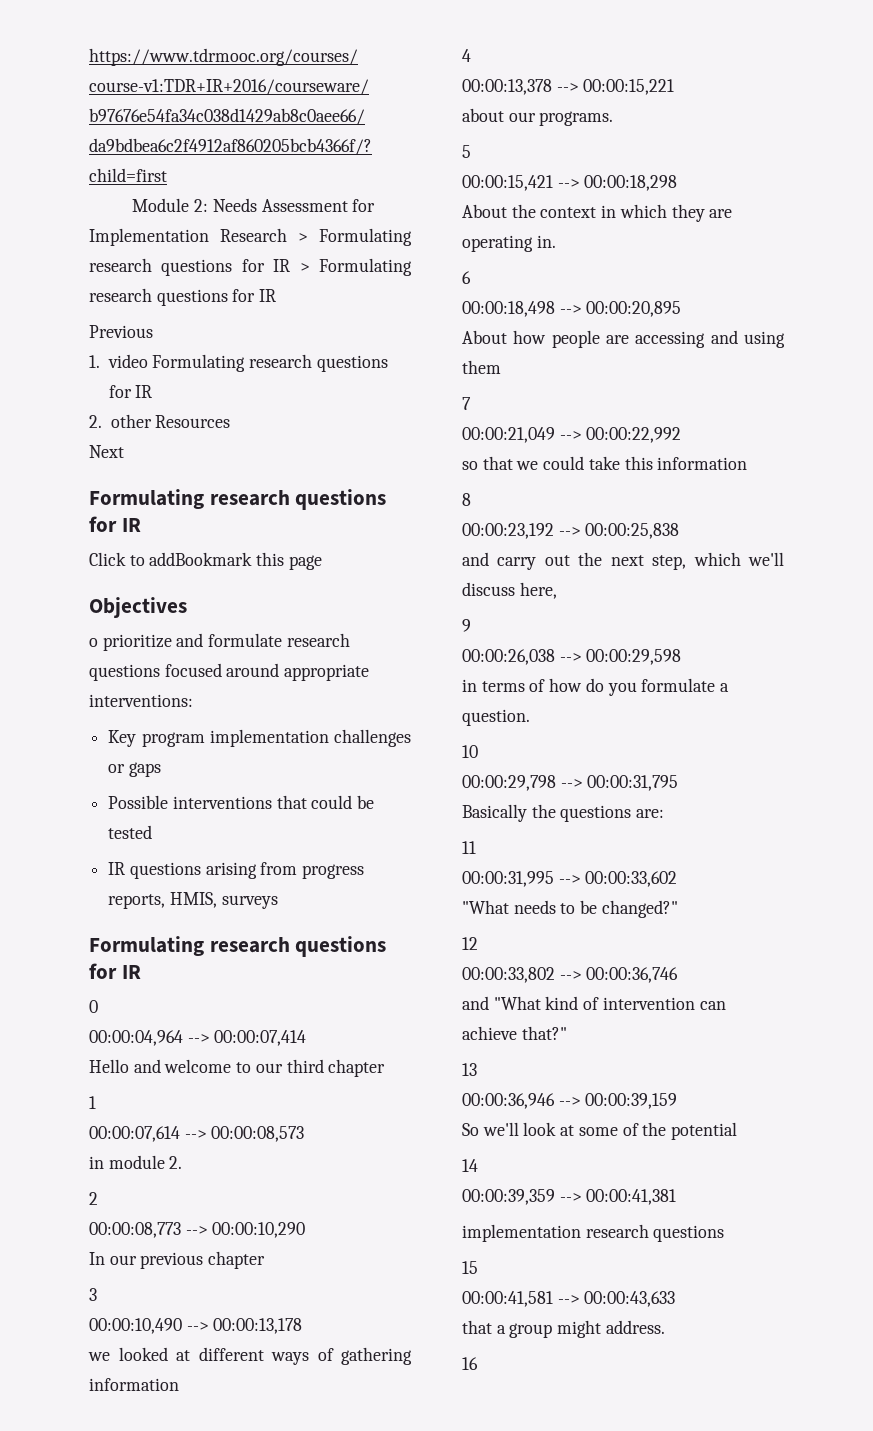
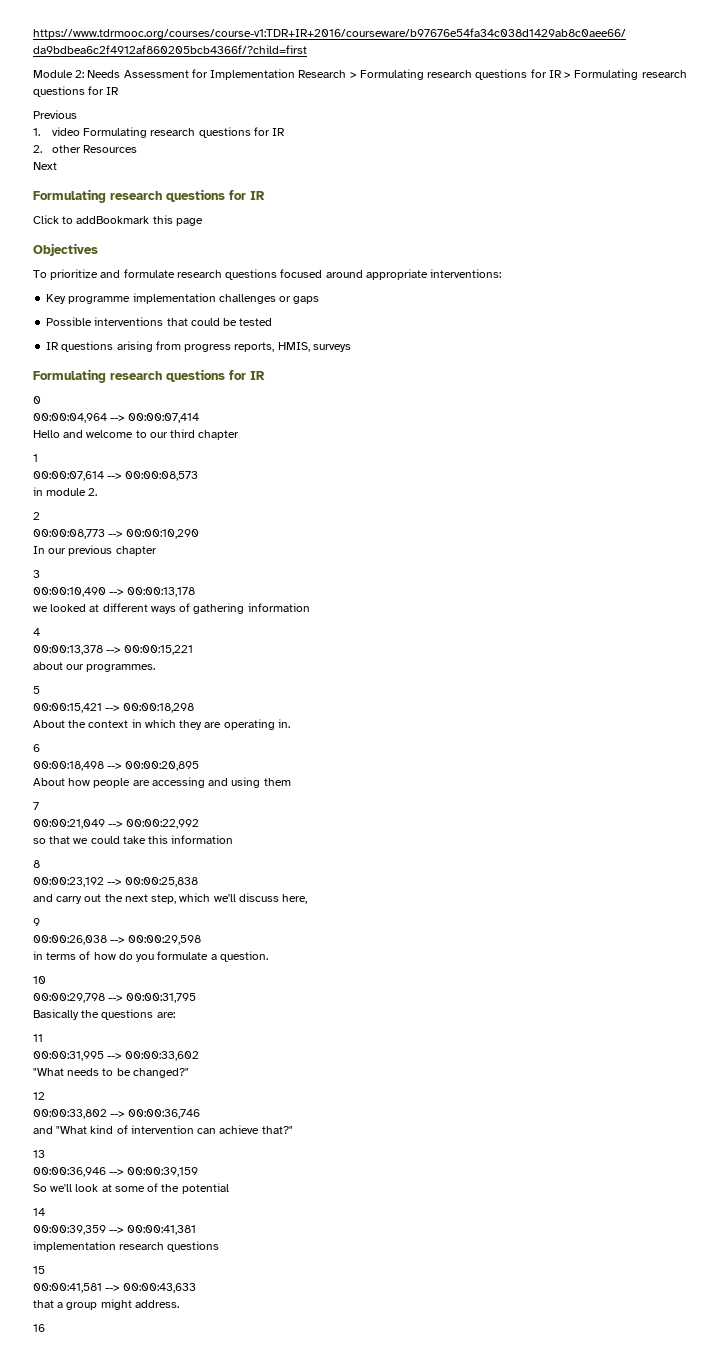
[89,638,98,647] o -> [33,270,47,278] To
[141,732,205,747] program -> [68,296,131,304] programme
[539,111,614,126] programs. -> [86,664,156,672] programmes.

